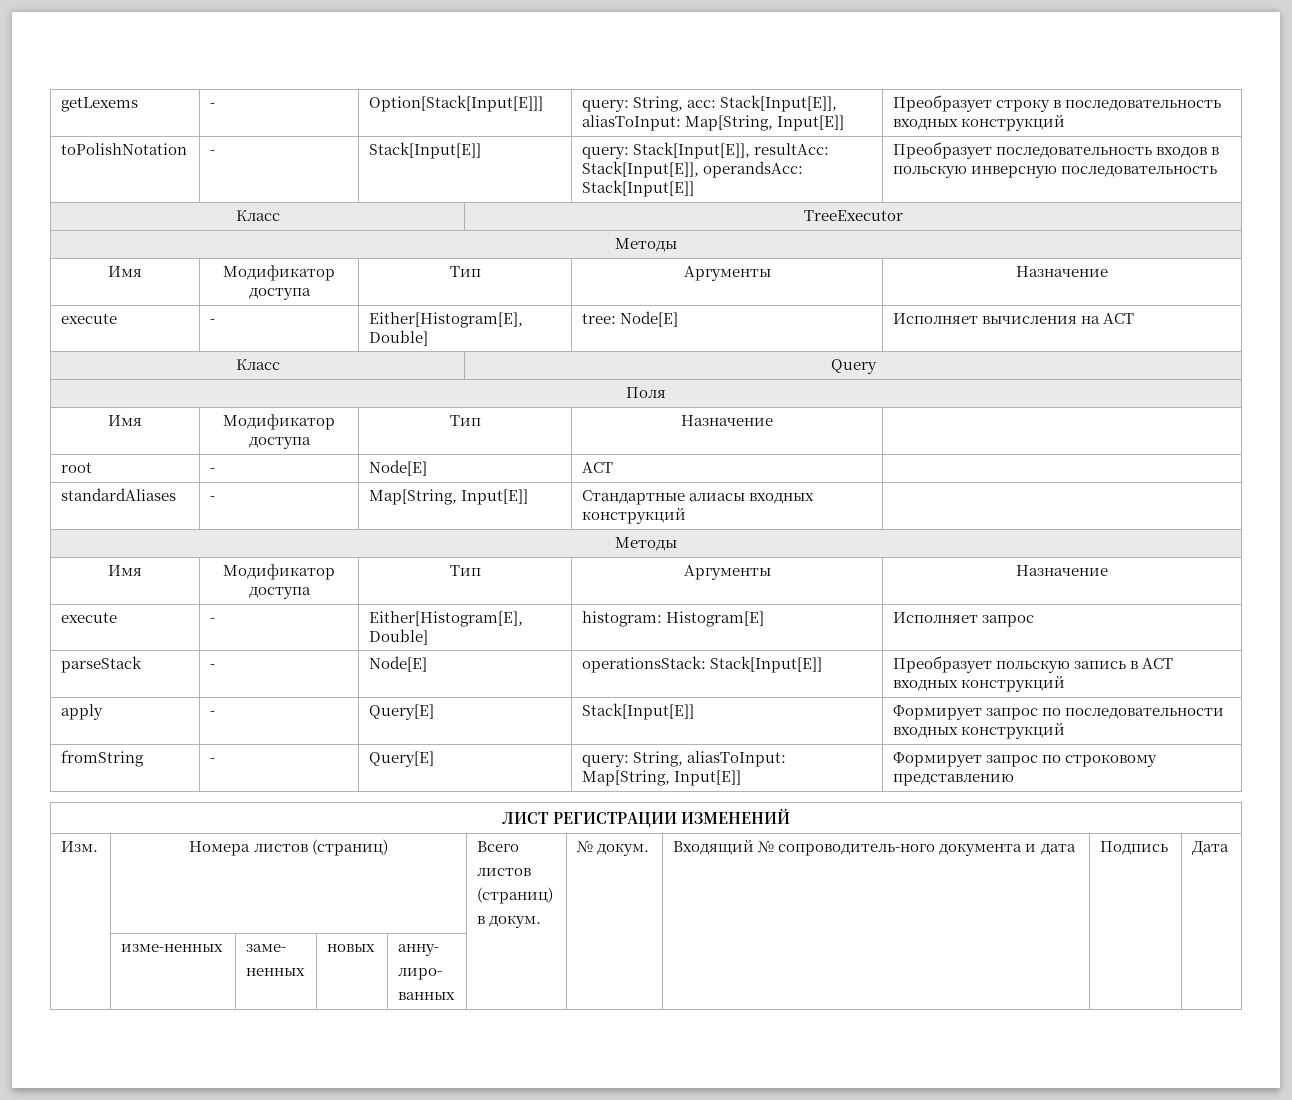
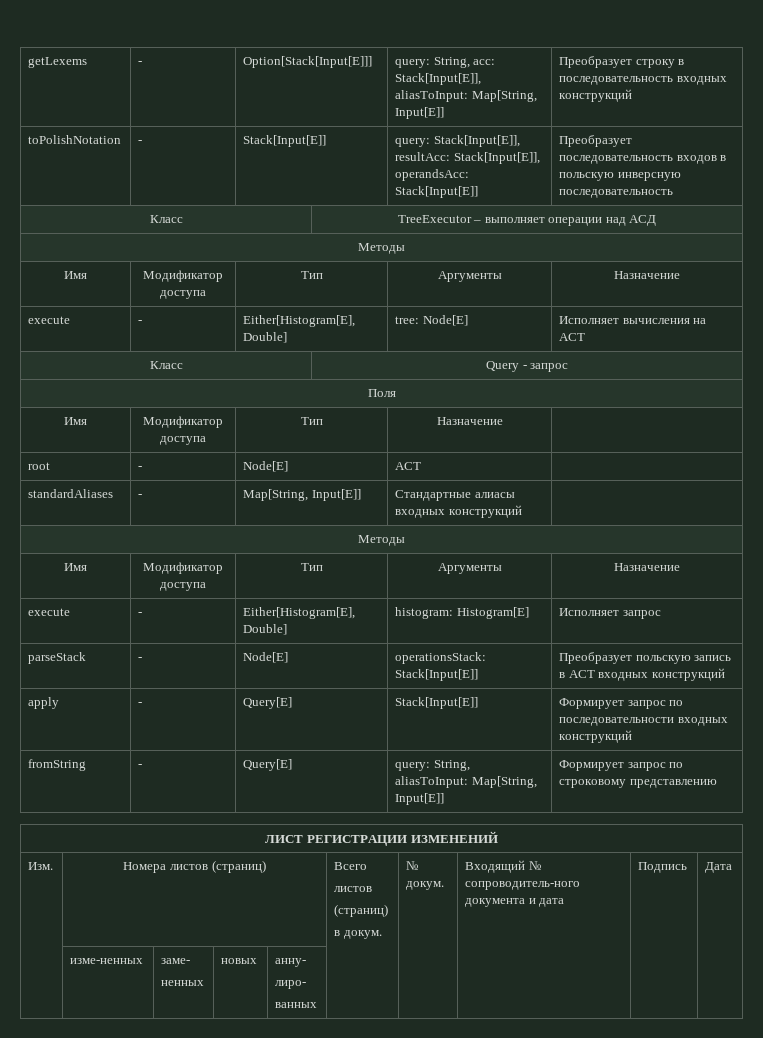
(903, 215) none -> [473,215,657,226] – выполняет операции над АСД
(877, 366) none -> [522,363,569,372] - запрос

